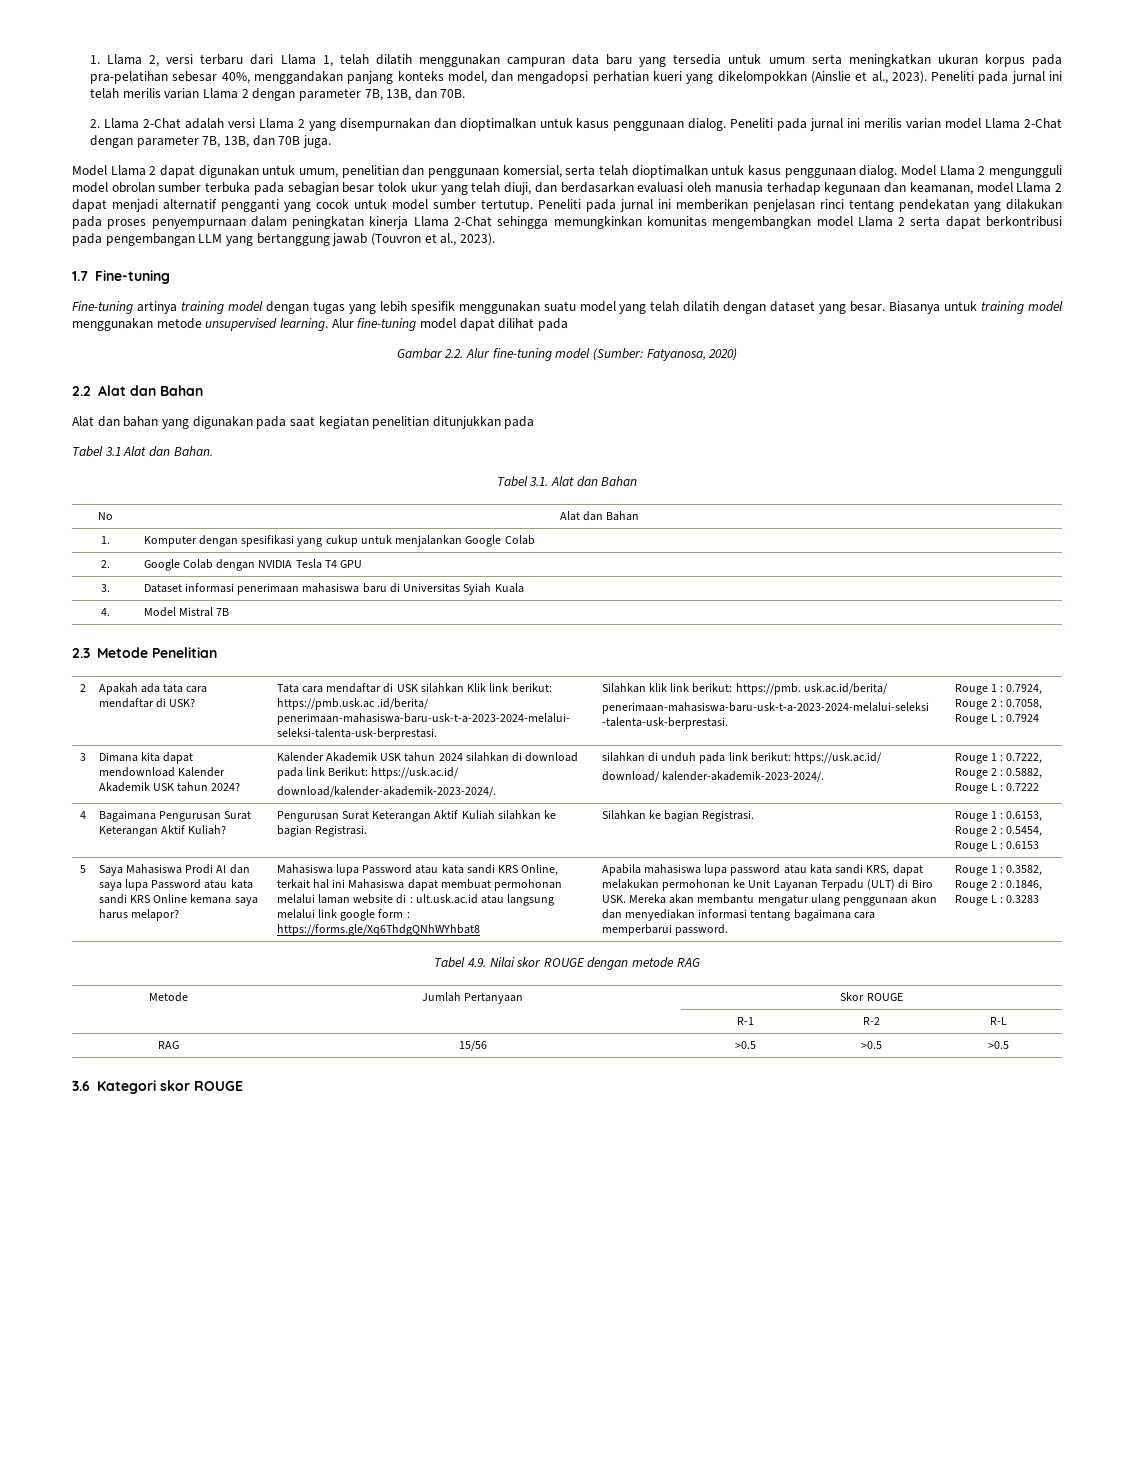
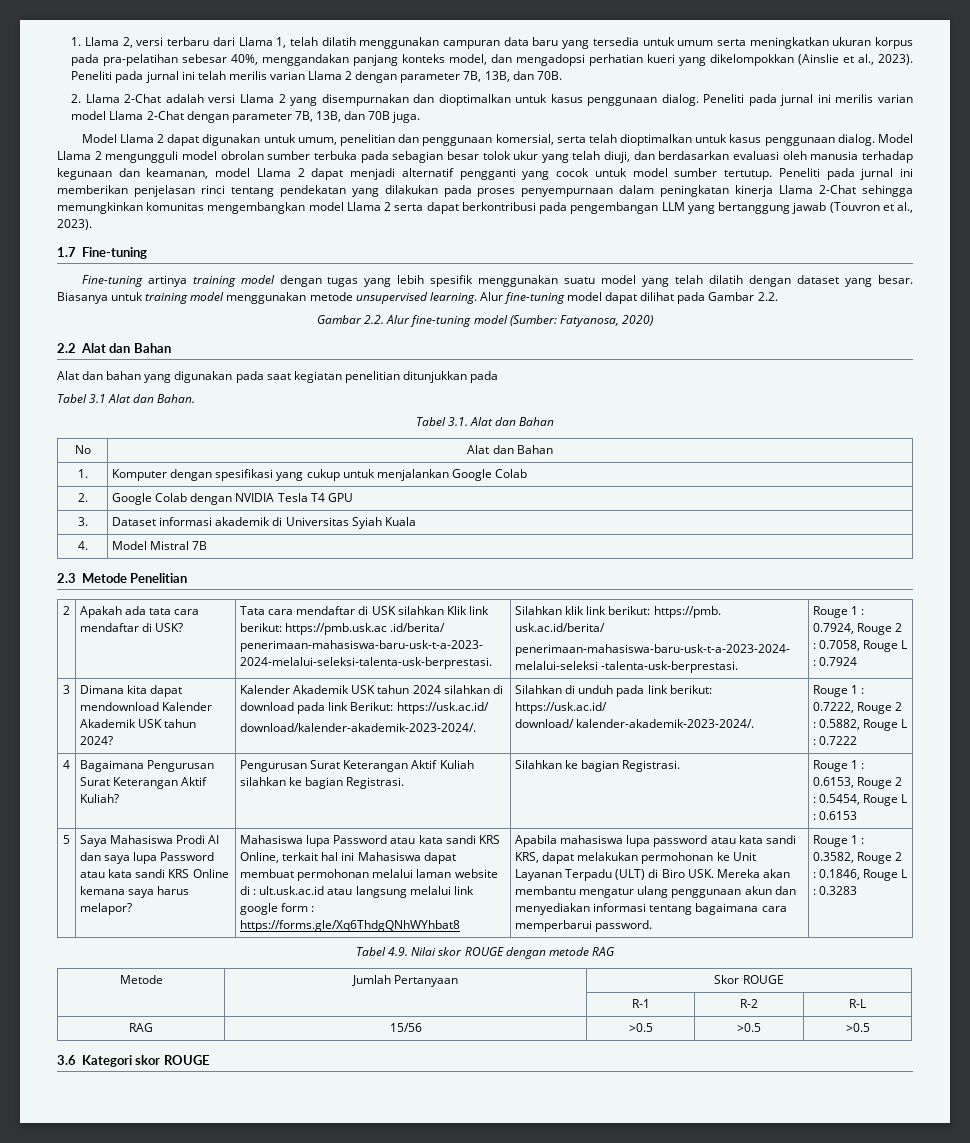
(568, 324) none -> [708,292,778,301] Gambar 2.2.
[237,583,387,595] penerimaan mahasiswa baru -> [215,517,271,526] akademik
[601,752,645,762] silahkan -> [515,685,563,694] Silahkan

